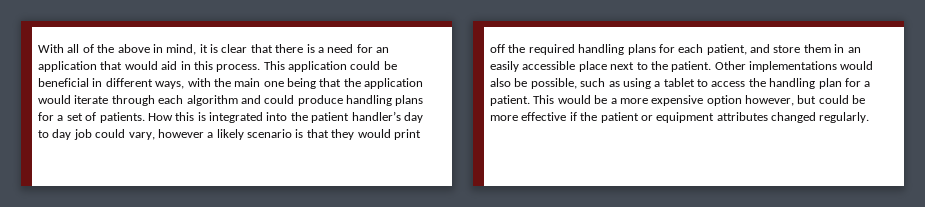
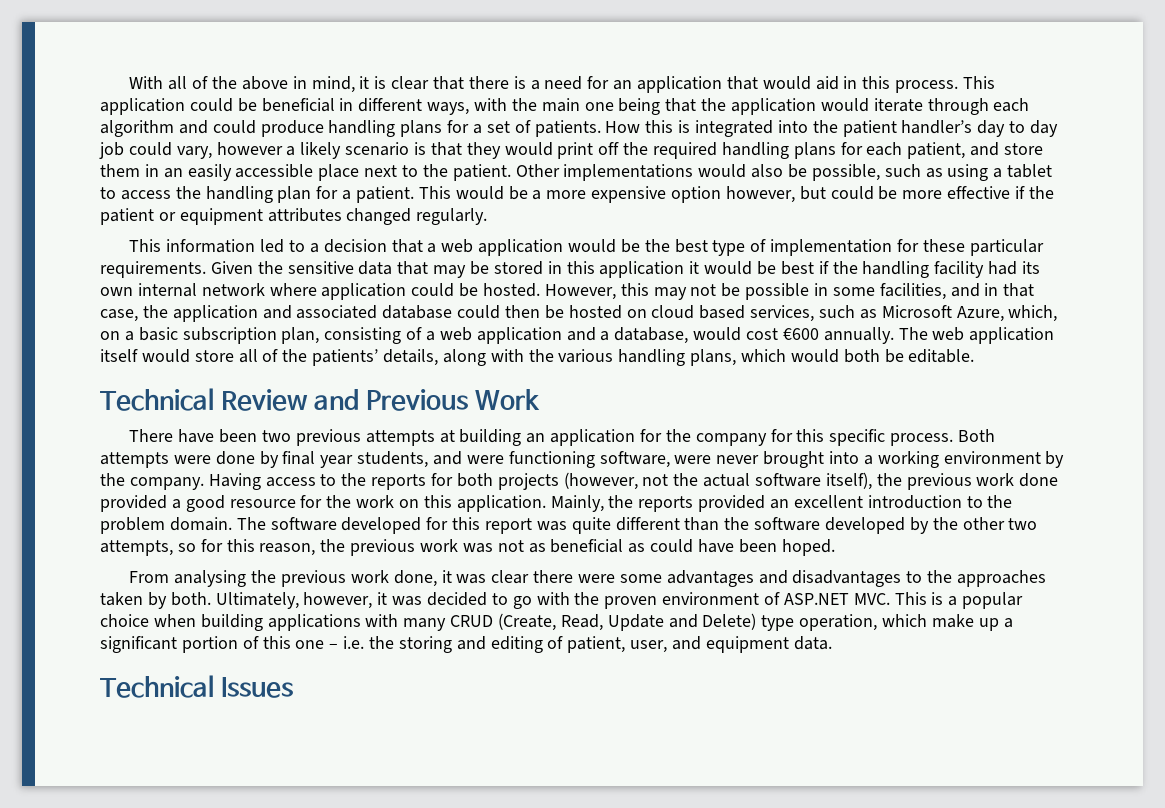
(870, 117) none -> [129,239,1044,256] [100,261,1041,278] [100,283,1035,300] [100,305,1058,322] [100,327,1055,344] [100,349,975,366] [100,388,541,411] [129,429,996,446] [100,451,1065,468] [100,472,1059,490] [100,495,1013,512] [100,517,1038,534] [100,539,835,556] [129,570,1047,587] [100,592,1024,609] [100,613,1013,631] [100,636,832,653] [100,675,293,698] // This information led to a decision that a web application would be the best type of implementation for these particular requirements. Given the sensitive data that may be stored in this application it would be best if the handling facility had its own internal network where application could be hosted. However, this may not be possible in some facilities, and in that case, the application and associated database could then be hosted on cloud based services, such as Microsoft Azure, which, on a basic subscription plan, consisting of a web application and a database, would cost €600 annually. The web application itself would store all of the patients’ details, along with the various handling plans, which would both be editable. // Technical Review and Previous Work // There have been two previous attempts at building an application for the company for this specific process. Both attempts were done by final year students, and were functioning software, were never brought into a working environment by the company. Having access to the reports for both projects (however, not the actual software itself), the previous work done provided a good resource for the work on this application. Mainly, the reports provided an excellent introduction to the problem domain. The software developed for this report was quite different than the software developed by the other two attempts, so for this reason, the previous work was not as beneficial as could have been hoped. // From analysing the previous work done, it was clear there were some advantages and disadvantages to the approaches taken by both. Ultimately, however, it was decided to go with the proven environment of ASP.NET MVC. This is a popular choice when building applications with many CRUD (Create, Read, Update and Delete) type operation, which make up a significant portion of this one – i.e. the storing and editing of patient, user, and equipment data. // Technical Issues

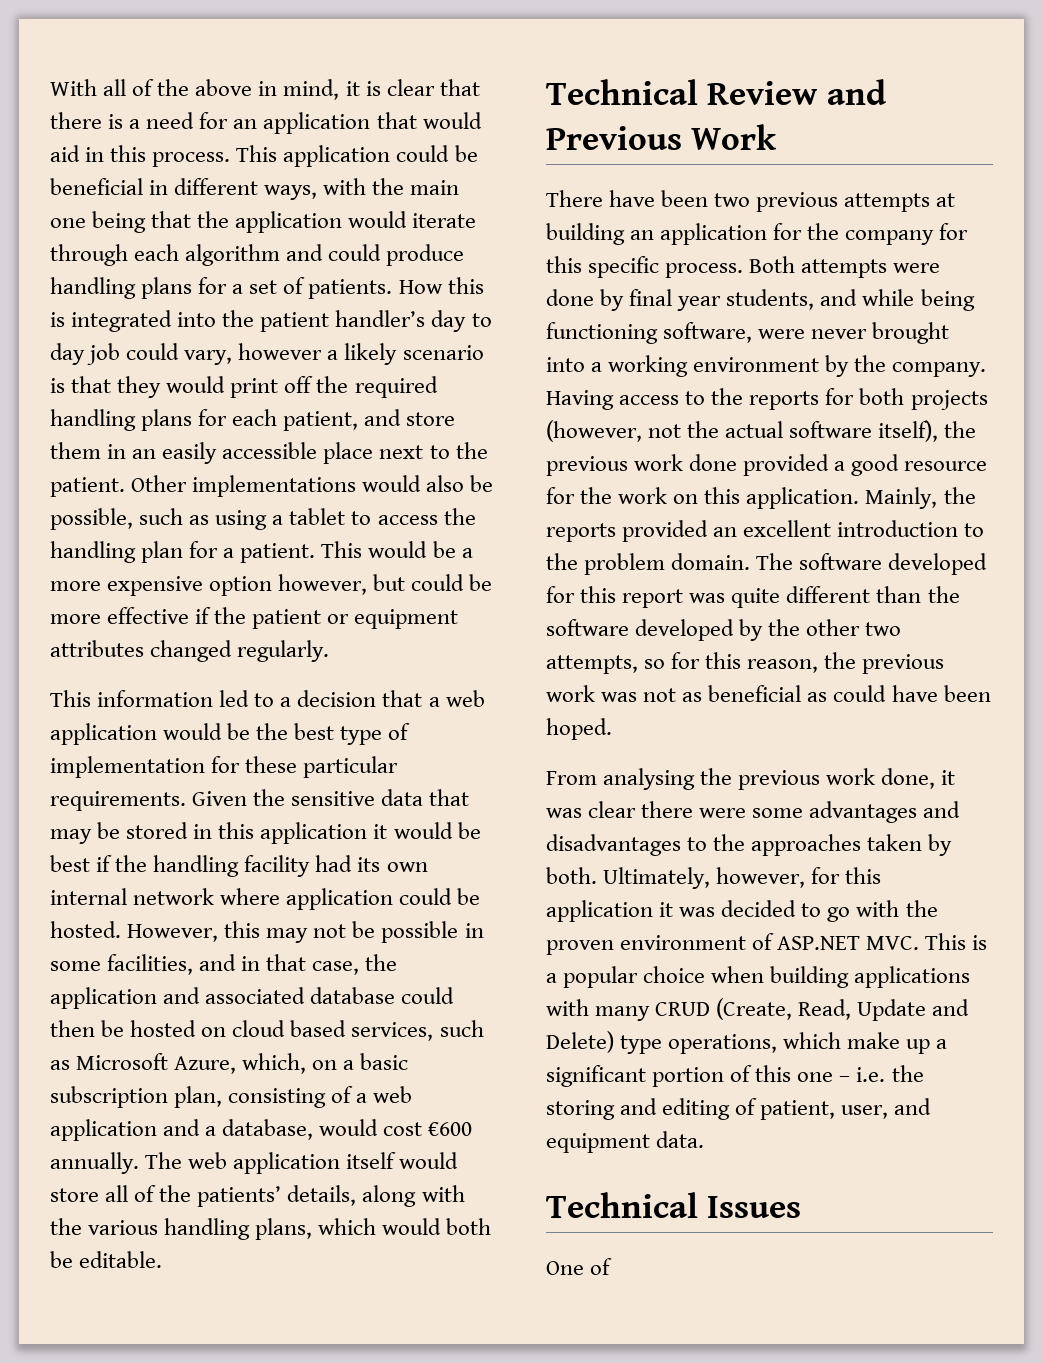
[466,455,504,464] were -> [862,289,975,311] while being
(373, 600) none -> [811,867,882,884] [546,900,653,922] for this application
[799,614,878,631] operation, -> [668,1034,778,1054] operations,
(293, 687) none -> [546,1258,613,1275] // One of

